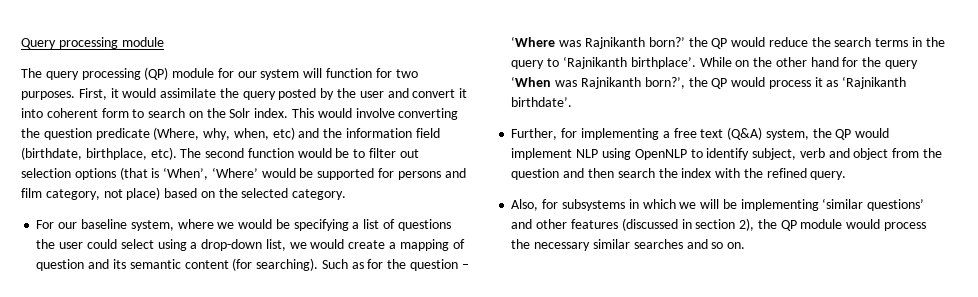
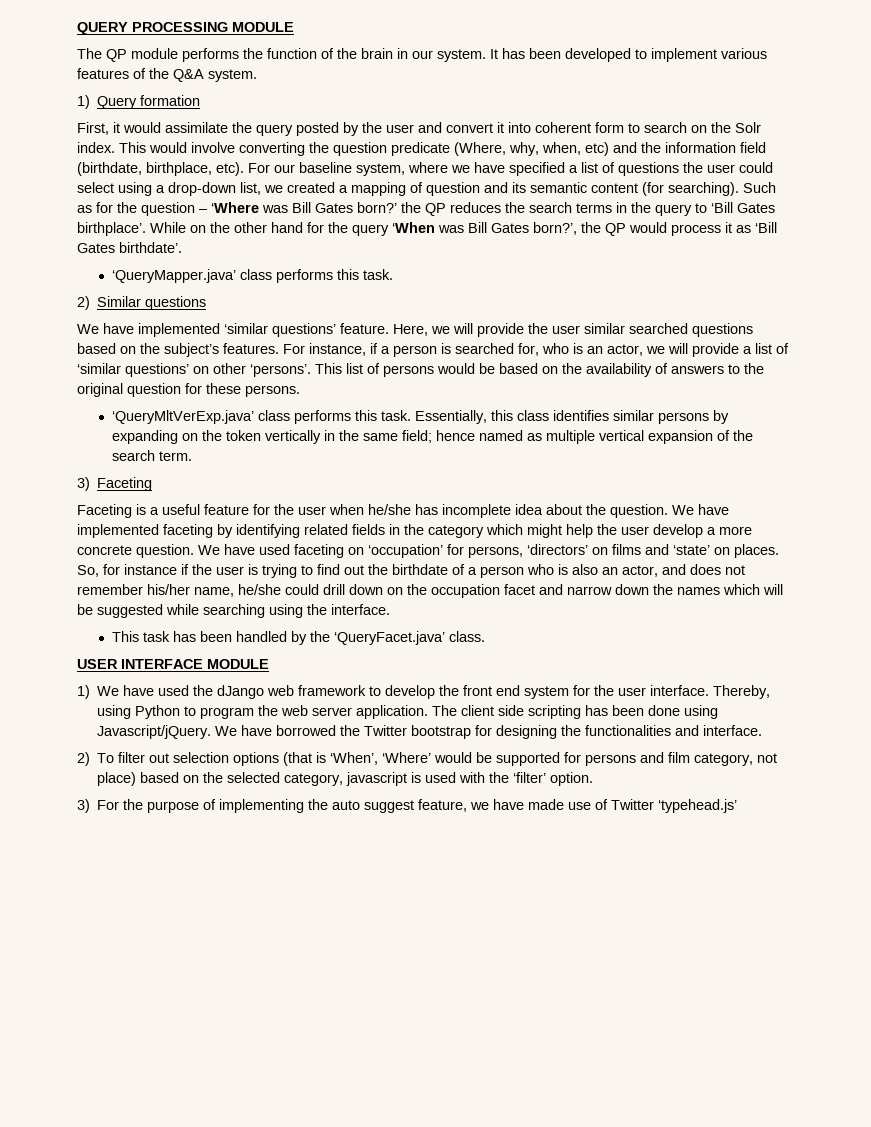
[21,37,164,49] [21,67,418,80] [21,91,75,100] Query processing module // The query processing (QP) module for our system will function for two purposes. -> [77,22,294,35] [77,48,767,62] [77,68,257,82] [77,95,201,109] QUERY PROCESSING MODULE // The QP module performs the function of the brain in our system. It has been developed to implement various features of the Q&A system. // 1) Query formation //
[180,148,366,158] The second function would be to -> [248,162,773,176] [77,182,776,196] [77,202,775,216] [77,222,777,236] [77,242,182,253] [112,269,394,283] [77,296,207,310] [77,323,753,337] [77,343,789,357] [77,363,764,377] [77,383,300,397] [112,410,730,424] [112,430,754,444] [112,450,193,461] [77,477,153,491] [77,504,729,518] [77,524,752,538] [77,544,779,558] [77,564,745,578] [77,584,783,598] [77,604,390,618] [112,631,486,645] [77,659,269,669] [77,685,771,699] [97,705,719,719] [97,725,763,739] [77,752,115,766] For our baseline system, where we have specified a list of questions the user could select using a drop-down list, we created a mapping of question and its semantic content (for searching). Such as for the question – ‘Where was Bill Gates born?’ the QP reduces the search terms in the query to ‘Bill Gates birthplace’. While on the other hand for the query ‘When was Bill Gates born?’, the QP would process it as ‘Bill Gates birthdate’. // ‘QueryMapper.java’ class performs this task. // 2) Similar questions // We have implemented ‘similar questions’ feature. Here, we will provide the user similar searched questions based on the subject’s features. For instance, if a person is searched for, who is an actor, we will provide a list of ‘similar questions’ on other ‘persons’. This list of persons would be based on the availability of answers to the original question for these persons. // ‘QueryMltVerExp.java’ class performs this task. Essentially, this class identifies similar persons by expanding on the token vertically in the same field; hence named as multiple vertical expansion of the search term. // 3) Faceting // Faceting is a useful feature for the user when he/she has incomplete idea about the question. We have implemented faceting by identifying related fields in the category which might help the user develop a more concrete question. We have used faceting on ‘occupation’ for persons, ‘directors’ on films and ‘state’ on places. So, for instance if the user is trying to find out the birthdate of a person who is also an actor, and does not remember his/her name, he/she could drill down on the occupation facet and narrow down the names which will be suggested while searching using the interface. // This task has been handled by the ‘QueryFacet.java’ class. // USER INTERFACE MODULE // 1) We have used the dJango web framework to develop the front end system for the user interface. Thereby, using Python to program the web server application. The client side scripting has been done using Javascript/jQuery. We have borrowed the Twitter bootstrap for designing the functionalities and interface. // 2) To
[292,189,347,200] [36,219,451,231] [36,239,465,251] [36,258,469,271] [511,36,945,49] [511,56,918,69] [511,76,907,89] [511,97,573,107] [511,127,890,140] [511,148,942,160] [511,168,847,180] [511,198,925,211] [511,218,926,231] [511,239,746,251] category. // For our baseline system, where we would be specifying a list of questions the user could select using a drop-down list, we would create a mapping of question and its semantic content (for searching). Such as for the question – ‘Where was Rajnikanth born?’ the QP would reduce the search terms in the query to ‘Rajnikanth birthplace’. While on the other hand for the query ‘When was Rajnikanth born?’, the QP would process it as ‘Rajnikanth birthdate’. // Further, for implementing a free text (Q&A) system, the QP would implement NLP using OpenNLP to identify subject, verb and object from the question and then search the index with the refined query. // Also, for subsystems in which we will be implementing ‘similar questions’ and other features (discussed in section 2), the QP module would process the necessary similar searches and so on. -> [284,772,594,786] [77,799,738,813] category, javascript is used with the ‘filter’ option. // 3) For the purpose of implementing the auto suggest feature, we have made use of Twitter ‘typehead.js’

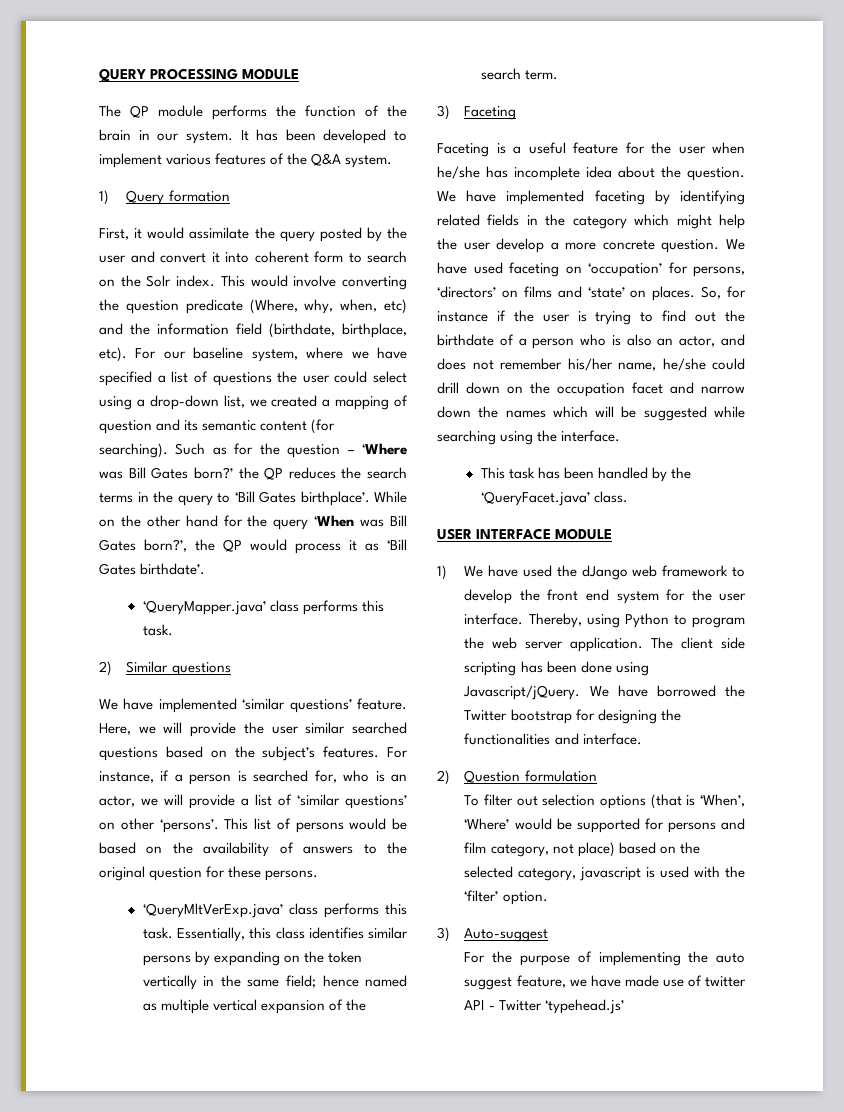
(90, 759) none -> [464,770,597,783] Question formulation //
(90, 806) none -> [464,928,549,942] Auto-suggest //
(609, 804) none -> [705,976,746,987] [464,1000,495,1010] twitter API -

